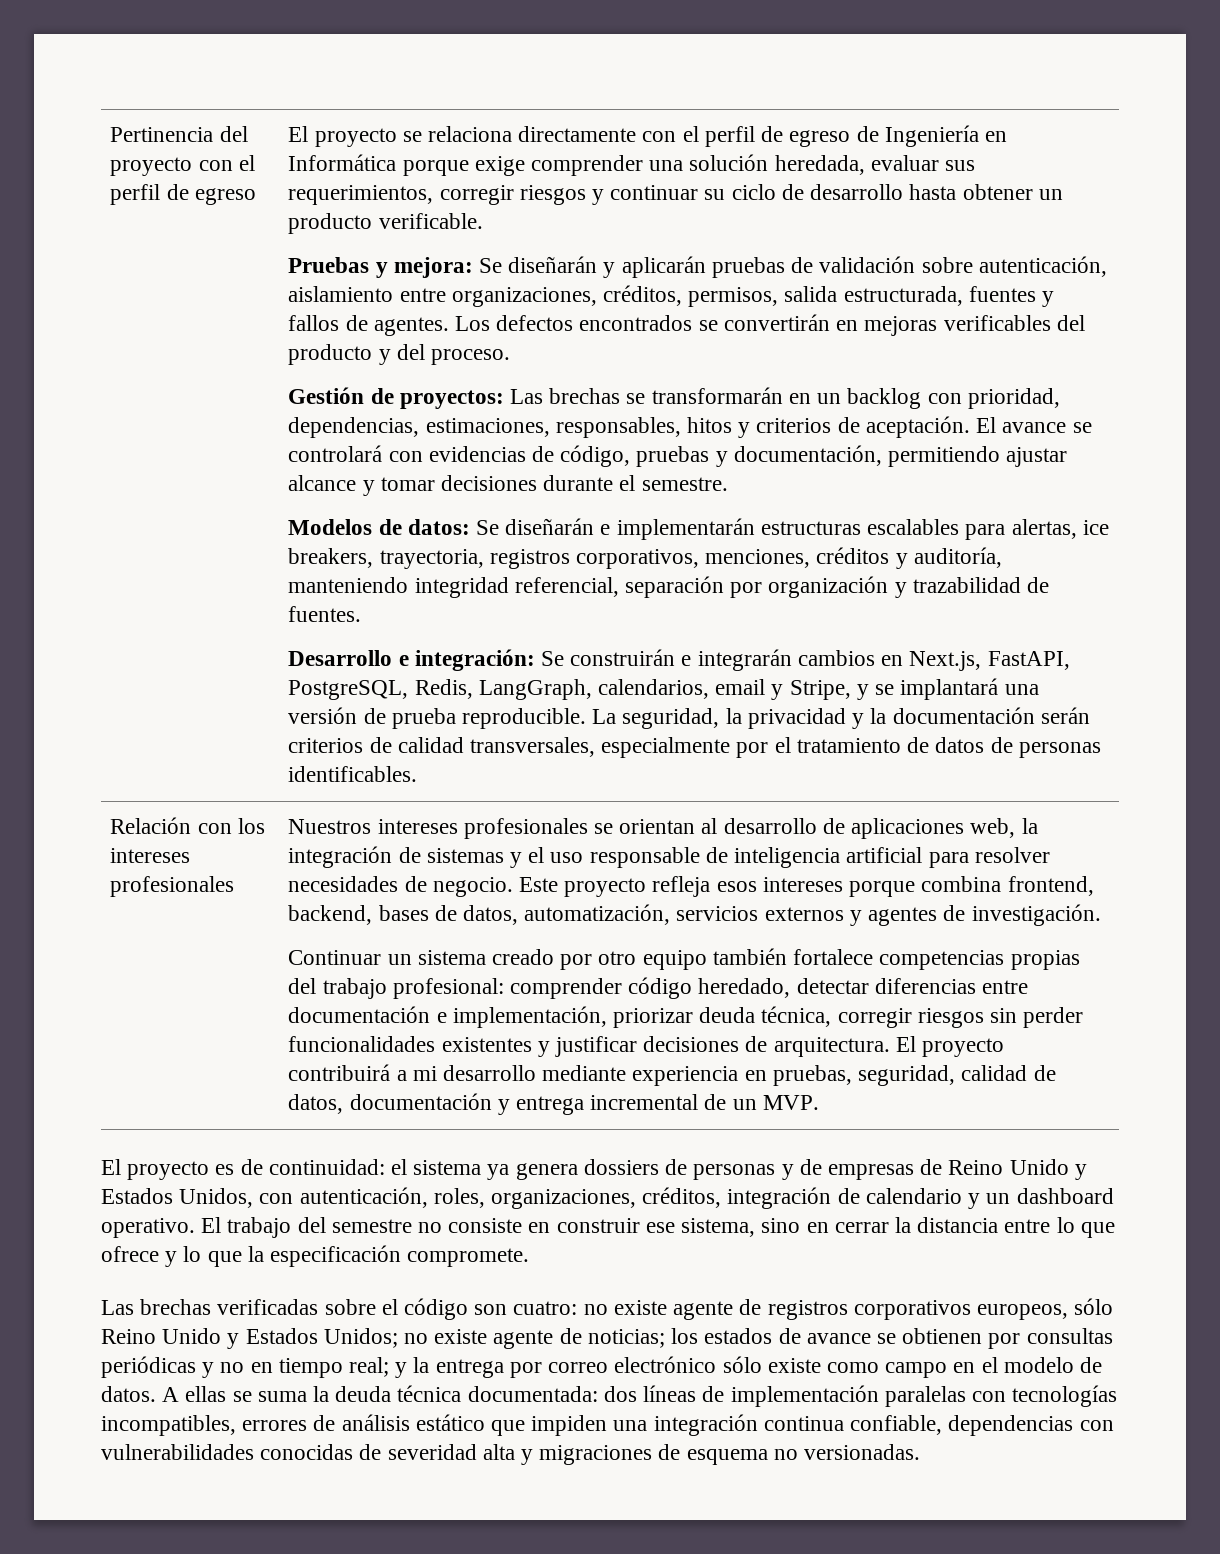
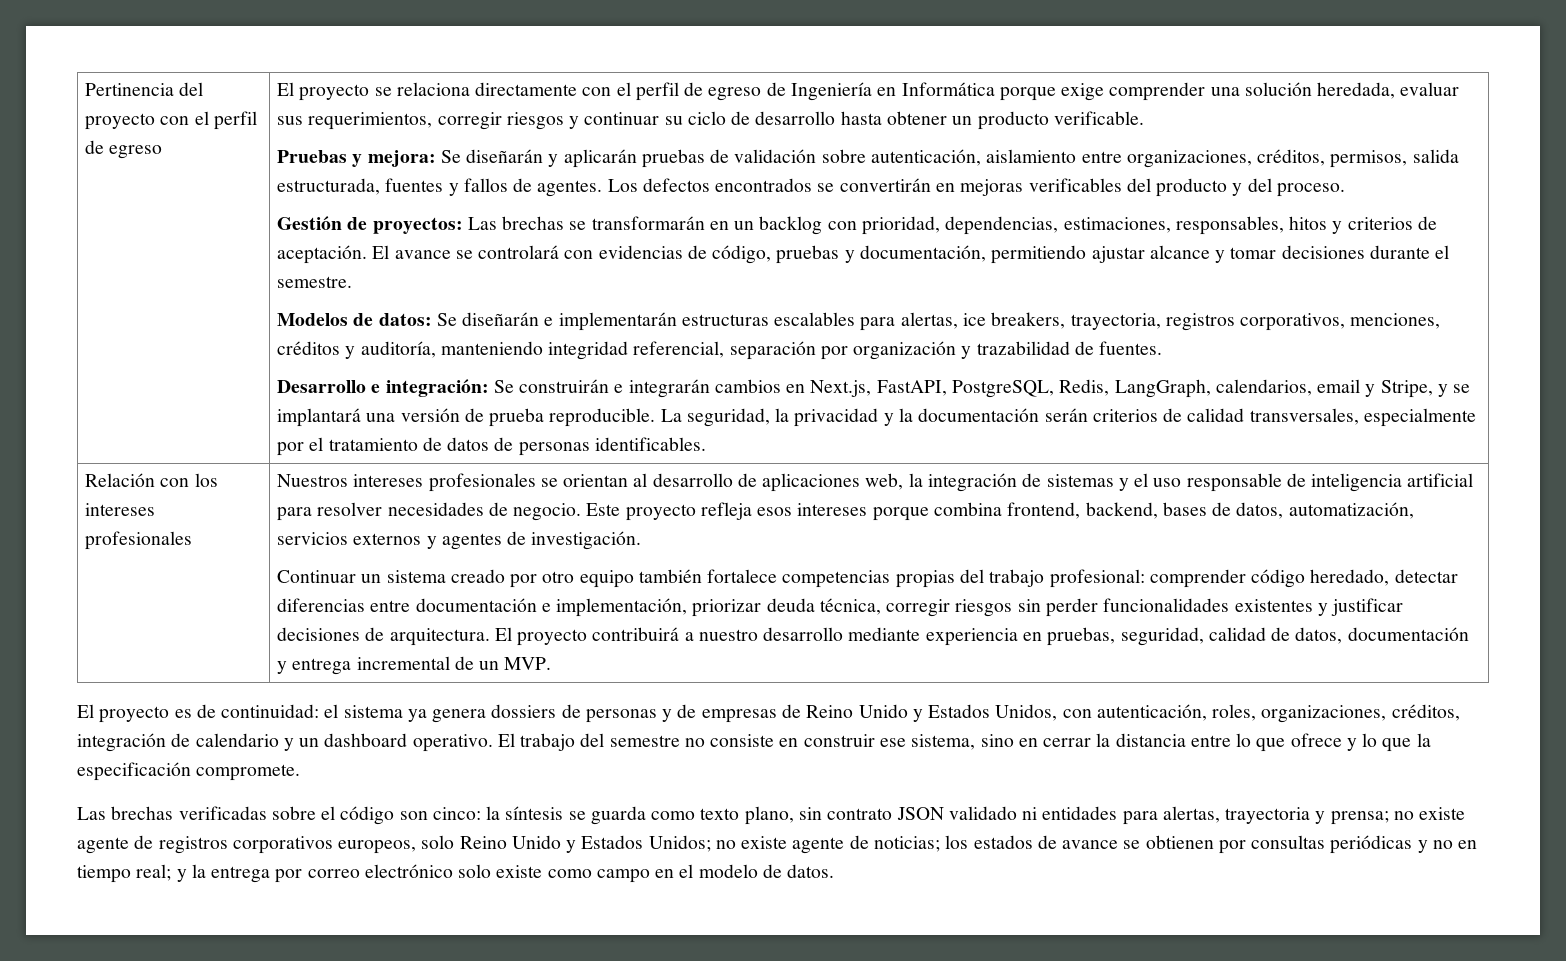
[412,1066,437,1081] mi -> [698,629,758,641] nuestro
[513,1301,578,1315] cuatro: -> [432,806,1389,825] cinco: la síntesis se guarda como texto plano, sin contrato JSON validado ni entidades para alertas, trayectoria y prensa;
[1074,1298,1114,1315] sólo -> [421,835,455,849] solo
[722,1356,762,1373] sólo -> [458,864,492,878] solo
[162,1385,1118,1407] [101,1414,1114,1436] [101,1444,921,1465] A ellas se suma la deuda técnica documentada: dos líneas de implementación paralelas con tecnologías incompatibles, errores de análisis estático que impiden una integración continua confiable, dependencias con vulnerabilidades conocidas de severidad alta y migraciones de esquema no versionadas. -> (835, 871) none

